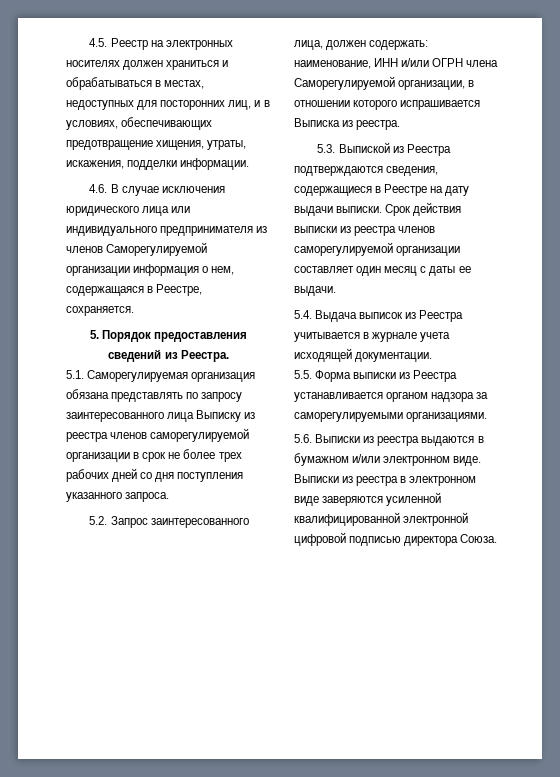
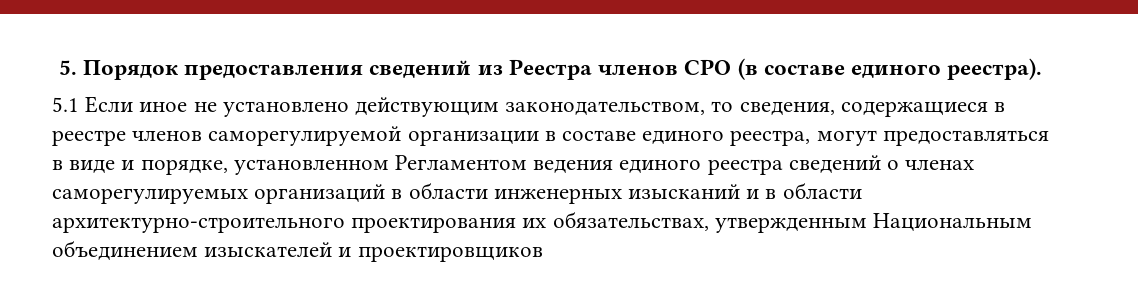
[89,38,233,50] [66,60,229,70] [66,77,205,90] [66,100,270,110] [66,117,213,130] [66,140,247,150] [66,158,250,170] [89,184,225,196] [66,206,191,216] [66,226,268,236] [66,242,208,256] [66,264,235,276] [66,284,203,296] [66,306,134,316] 4.5. Реестр на электронных носителях должен храниться и обрабатываться в местах, недоступных для посторонних лиц, и в условиях, обеспечивающих предотвращение хищения, утраты, искажения, подделки информации. // 4.6. В случае исключения юридического лица или индивидуального предпринимателя из членов Саморегулируемой организации информация о нем, содержащаяся в Реестре, сохраняется. // -> (58, 67) none
[180,350,229,362] [66,370,256,382] [66,389,243,402] [66,410,256,422] [66,428,250,442] [66,449,242,462] [66,468,244,482] [66,492,170,502] [89,516,249,528] [294,40,429,50] [294,58,499,69] [294,76,475,90] [294,100,481,110] [294,118,401,130] [317,142,451,156] [294,166,439,176] [294,184,470,196] [294,202,462,216] [294,226,436,236] [294,242,461,256] [294,266,471,276] [294,286,336,296] [294,310,464,322] [294,332,451,342] [294,348,433,362] [294,370,458,382] [294,392,489,402] [294,412,488,422] [294,434,484,446] [294,453,482,466] [294,474,477,486] [294,492,442,506] [294,512,469,526] [294,532,498,546] Реестра. // 5.1. Саморегулируемая организация обязана представлять по запросу заинтересованного лица Выписку из реестра членов саморегулируемой организации в срок не более трех рабочих дней со дня поступления указанного запроса. // 5.2. Запрос заинтересованного лица, должен содержать: наименование, ИНН и/или ОГРН члена Саморегулируемой организации, в отношении которого испрашивается Выписка из реестра. // 5.3. Выпиской из Реестра подтверждаются сведения, содержащиеся в Реестре на дату выдачи выписки. Срок действия выписки из реестра членов саморегулируемой организации составляет один месяц с даты ее выдачи. // 5.4. Выдача выписок из Реестра учитывается в журнале учета исходящей документации. // 5.5. Форма выписки из Реестра устанавливается органом надзора за саморегулируемыми организациями. // 5.6. Выписки из реестра выдаются в бумажном и/или электронном виде. Выписки из реестра в электронном виде заверяются усиленной квалифицированной электронной цифровой подписью директора Союза. -> [508,58,1043,80] [52,96,1006,117] [52,126,1049,146] [52,155,975,175] [52,182,862,204] [52,211,1033,233] [52,240,543,262] Реестра членов СРО (в составе единого реестра). // 5.1 Если иное не установлено действующим законодательством, то сведения, содержащиеся в реестре членов саморегулируемой организации в составе единого реестра, могут предоставляться в виде и порядке, установленном Регламентом ведения единого реестра сведений о членах саморегулируемых организаций в области инженерных изысканий и в области архитектурно-строительного проектирования их обязательствах, утвержденным Национальным объединением изыскателей и проектировщиков

